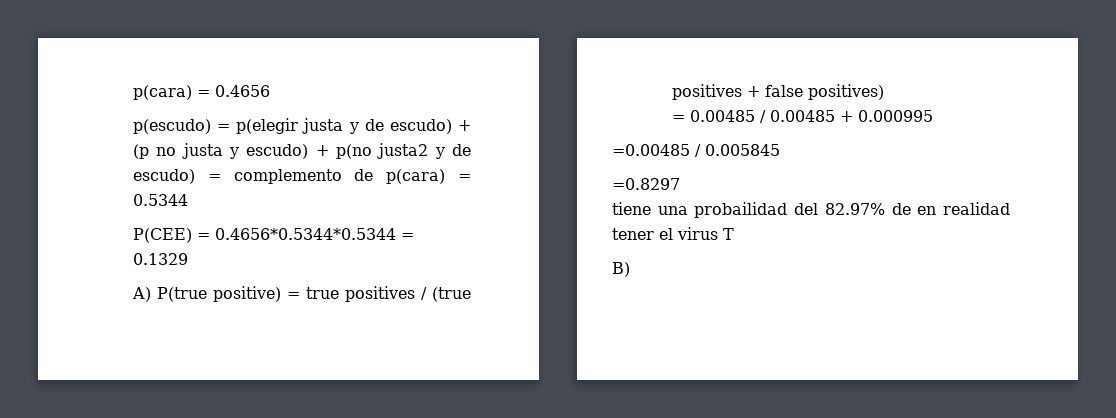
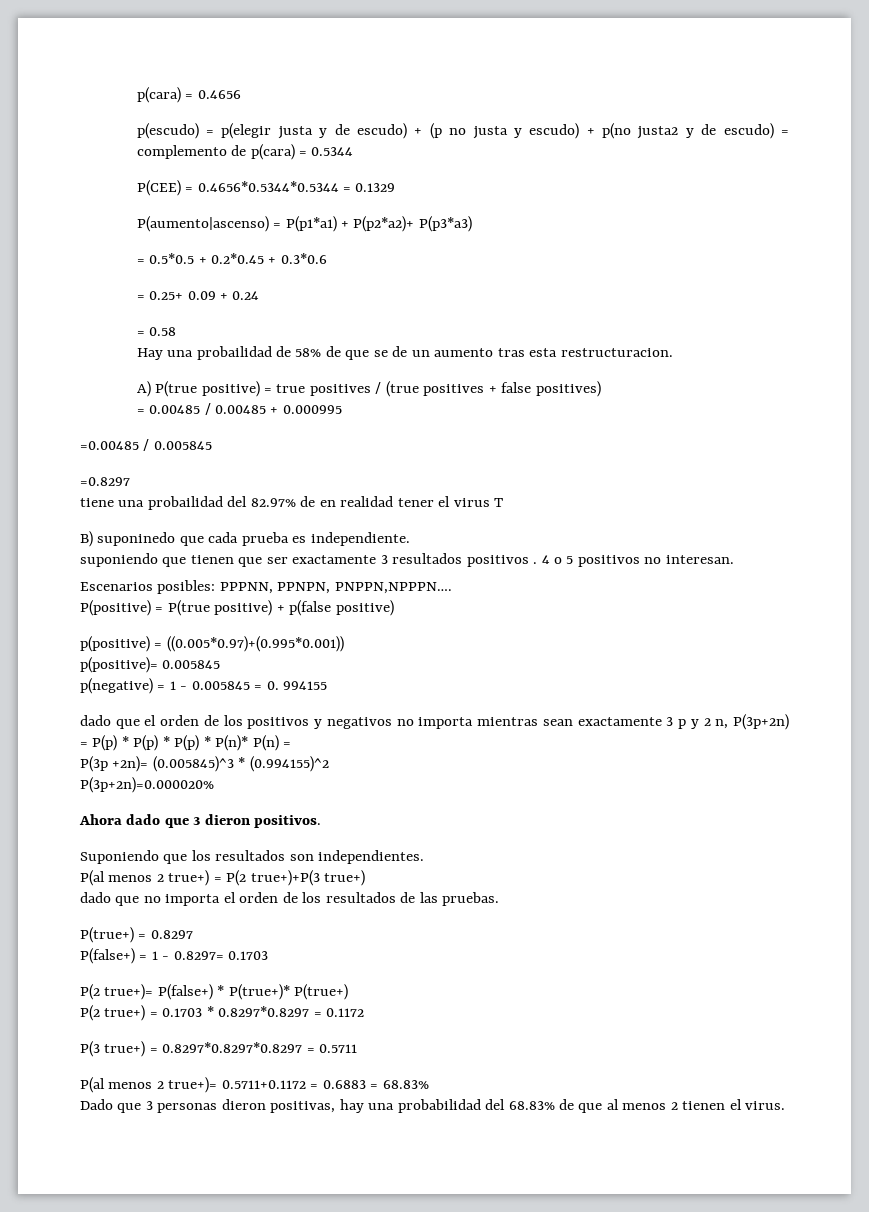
(188, 259) none -> [136,216,472,232] [136,253,327,264] [136,291,260,300] [136,327,177,336] [136,346,673,360] // P(aumento|ascenso) = P(p1*a1) + P(p2*a2)+ P(p3*a3) // = 0.5*0.5 + 0.2*0.45 + 0.3*0.6 // = 0.25+ 0.09 + 0.24 // = 0.58 // Hay una probailidad de 58% de que se de un aumento tras esta restructuracion.
(630, 269) none -> [97,532,410,546] [80,553,734,567] [80,580,452,594] [80,600,394,616] [80,636,344,652] [80,657,221,673] [80,678,328,694] [80,714,789,730] [80,735,292,751] [80,756,329,772] [80,777,214,793] [79,814,322,828] [80,850,425,864] [80,870,366,886] [80,892,500,906] [80,927,193,943] [80,948,269,964] [80,984,349,1000] [80,1005,365,1021] [80,1041,358,1057] [80,1077,429,1093] [80,1099,786,1113] suponinedo que cada prueba es independiente. // suponiendo que tienen que ser exactamente 3 resultados positivos . 4 o 5 positivos no interesan. // Escenarios posibles: PPPNN, PPNPN, PNPPN,NPPPN…. // P(positive) = P(true positive) + p(false positive) // p(positive) = ((0.005*0.97)+(0.995*0.001)) // p(positive)= 0.005845 // p(negative) = 1 - 0.005845 = 0. 994155 // dado que el orden de los positivos y negativos no importa mientras sean exactamente 3 p y 2 n, P(3p+2n) = P(p) * P(p) * P(p) * P(n)* P(n) = // P(3p +2n)= (0.005845)^3 * (0.994155)^2 // P(3p+2n)=0.000020% // Ahora dado que 3 dieron positivos. // Suponiendo que los resultados son independientes. // P(al menos 2 true+) = P(2 true+)+P(3 true+) // dado que no importa el orden de los resultados de las pruebas. // P(true+) = 0.8297 // P(false+) = 1 - 0.8297= 0.1703 // P(2 true+)= P(false+) * P(true+)* P(true+) // P(2 true+) = 0.1703 * 0.8297*0.8297 = 0.1172 // P(3 true+) = 0.8297*0.8297*0.8297 = 0.5711 // P(al menos 2 true+)= 0.5711+0.1172 = 0.6883 = 68.83% // Dado que 3 personas dieron positivas, hay una probabilidad del 68.83% de que al menos 2 tienen el virus.

